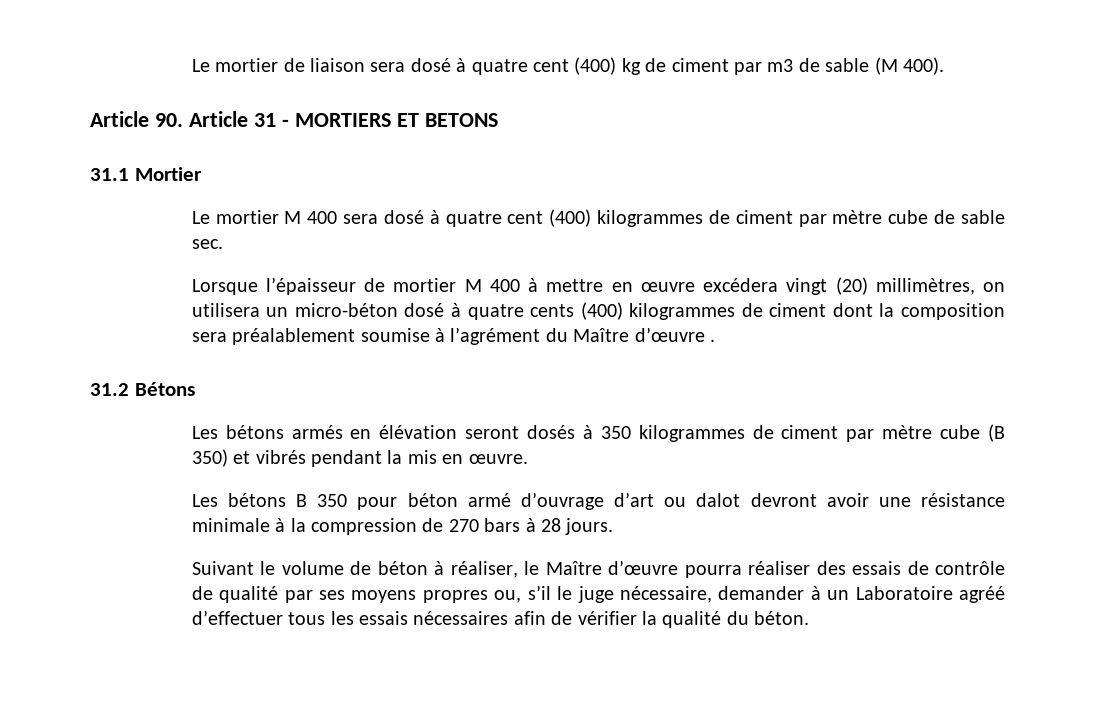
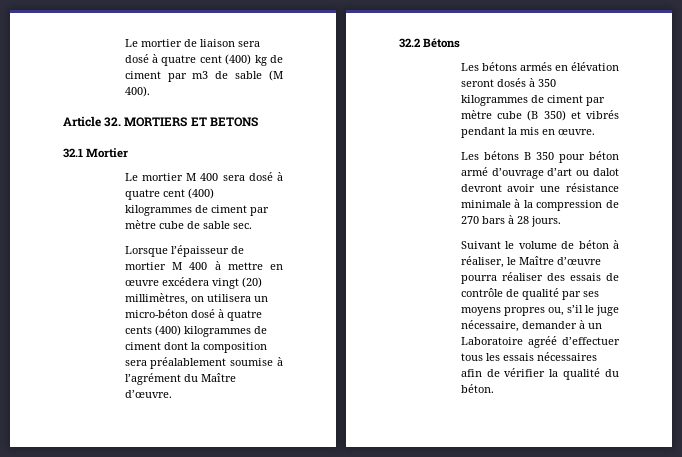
[154,111,289,127] 90. Article 31 - -> [104,117,122,127] 32.
[90,168,129,181] 31.1 -> [63,148,83,158] 32.1
[634,327,715,342] [90,383,129,396] d’œuvre . // 31.2 -> [124,390,172,398] [399,38,420,48] d’œuvre. // 32.2

